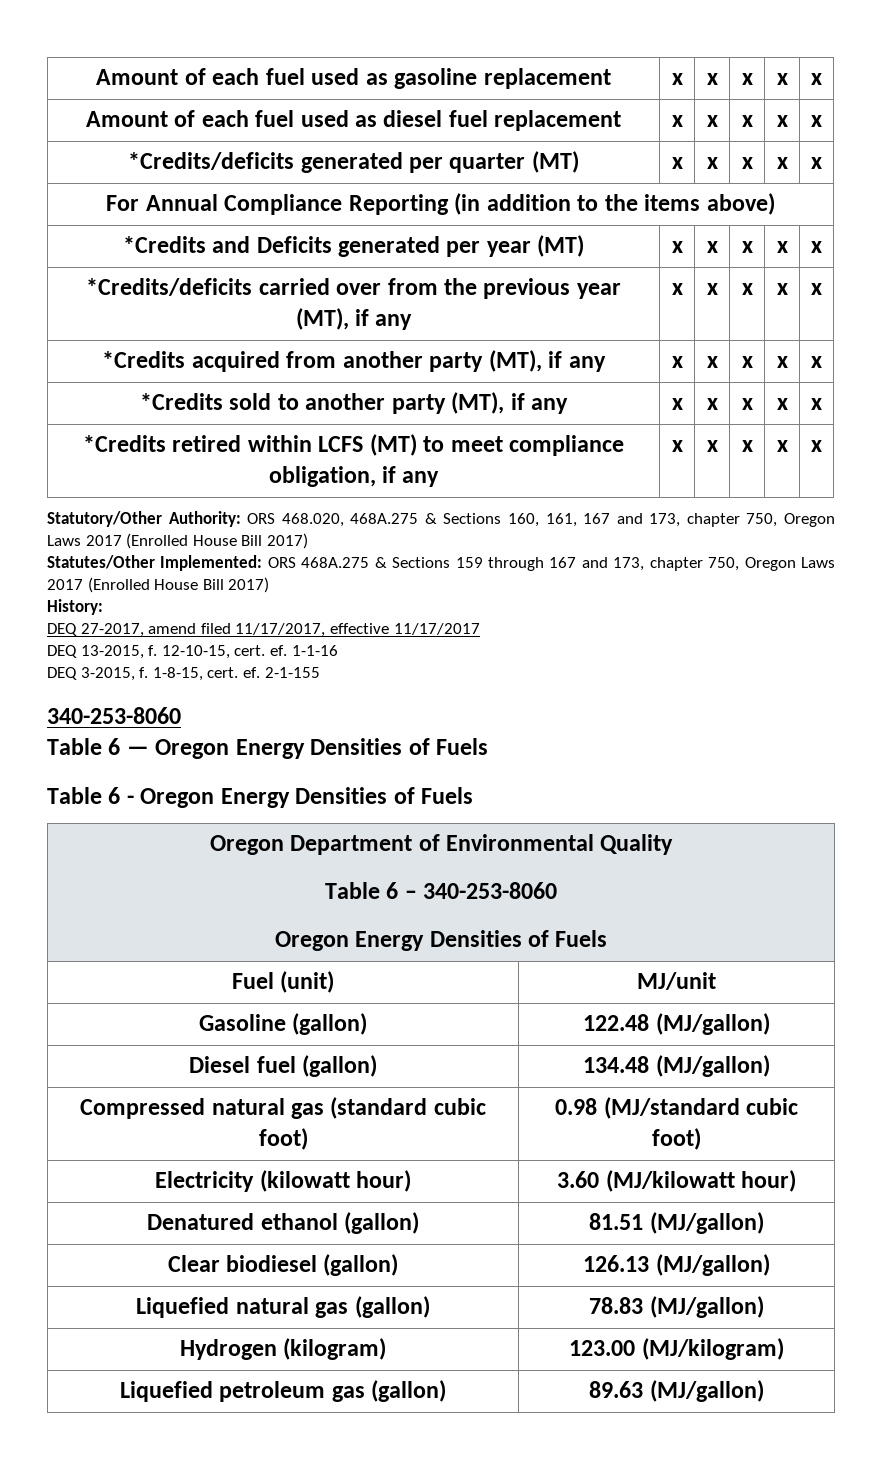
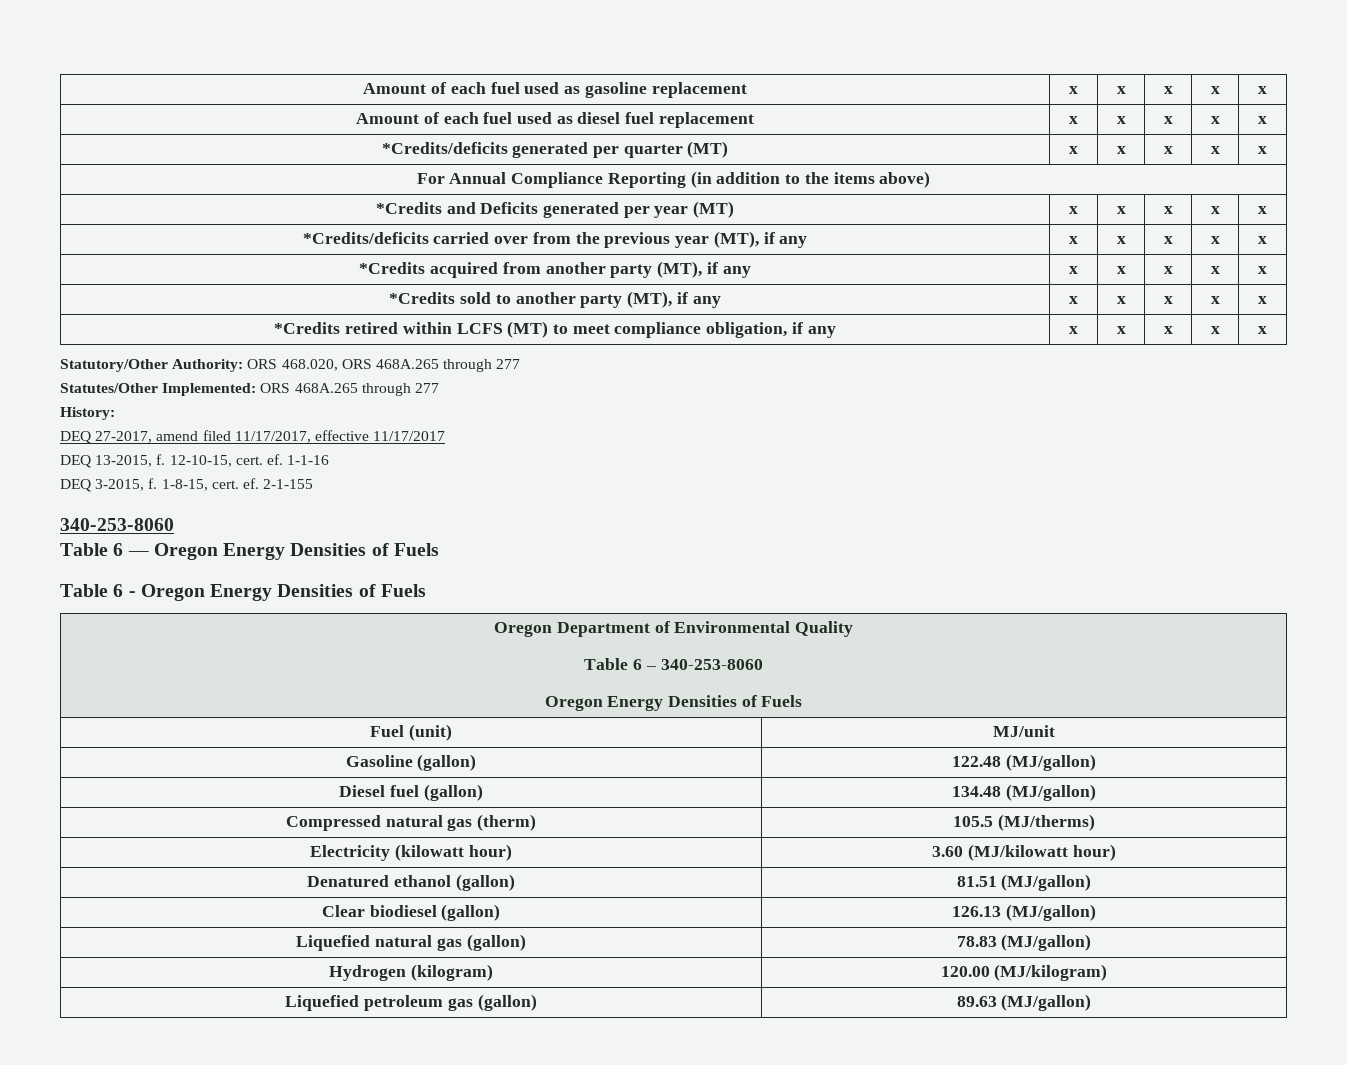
[350,513,835,527] [47,533,308,549] [47,555,836,571] [47,577,270,593] 468A.275 & Sections 160, 161, 167 and 173, chapter 750, Oregon Laws 2017 (Enrolled House Bill 2017) // Statutes/Other Implemented: ORS 468A.275 & Sections 159 through 167 and 173, chapter 750, Oregon Laws 2017 (Enrolled House Bill 2017) -> [341,359,521,372] [60,383,439,396] ORS 468A.265 through 277 // Statutes/Other Implemented: ORS 468A.265 through 277
[330,1097,486,1119] [258,1128,308,1150] [555,1097,798,1119] [652,1128,701,1150] (standard cubic foot) | 0.98 (MJ/standard cubic foot) -> [477,814,537,831] [953,814,1095,831] (therm) | 105.5 (MJ/therms)
[569,1340,636,1356] 123.00 -> [940,966,990,977] 120.00

